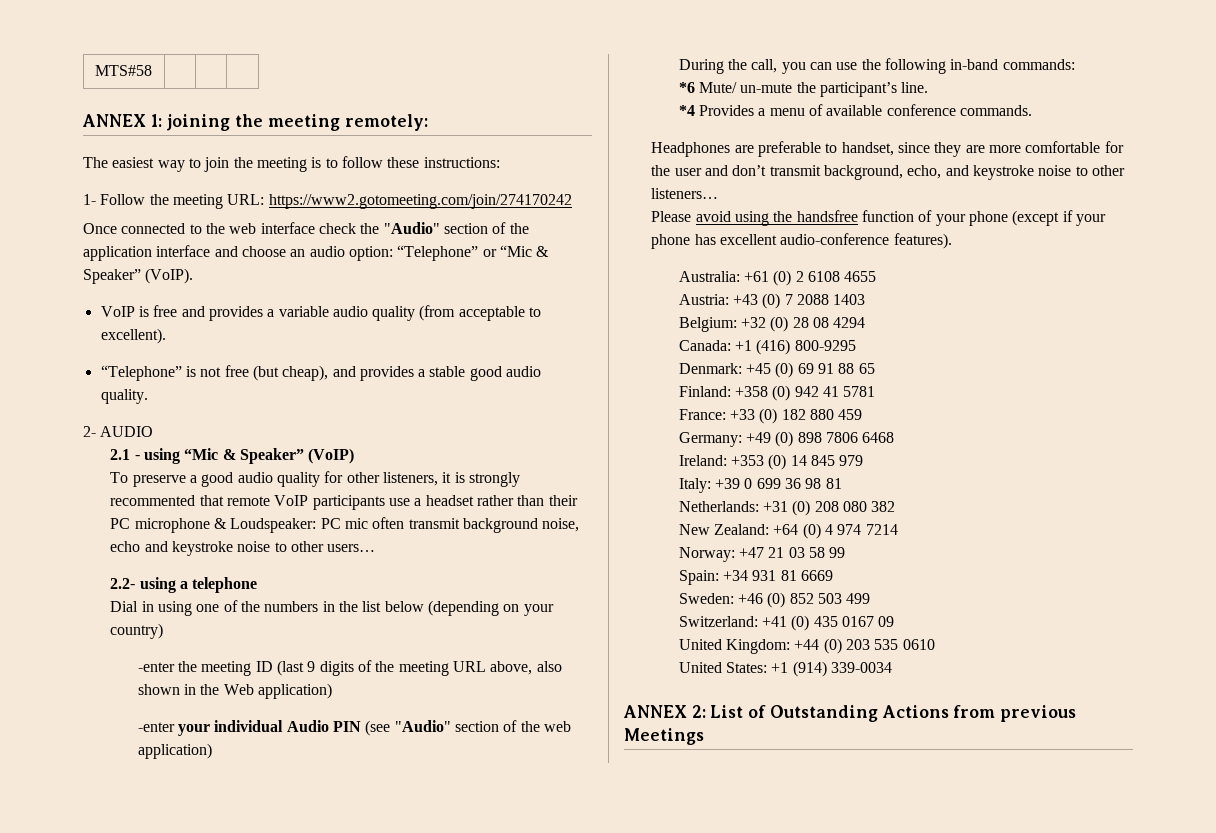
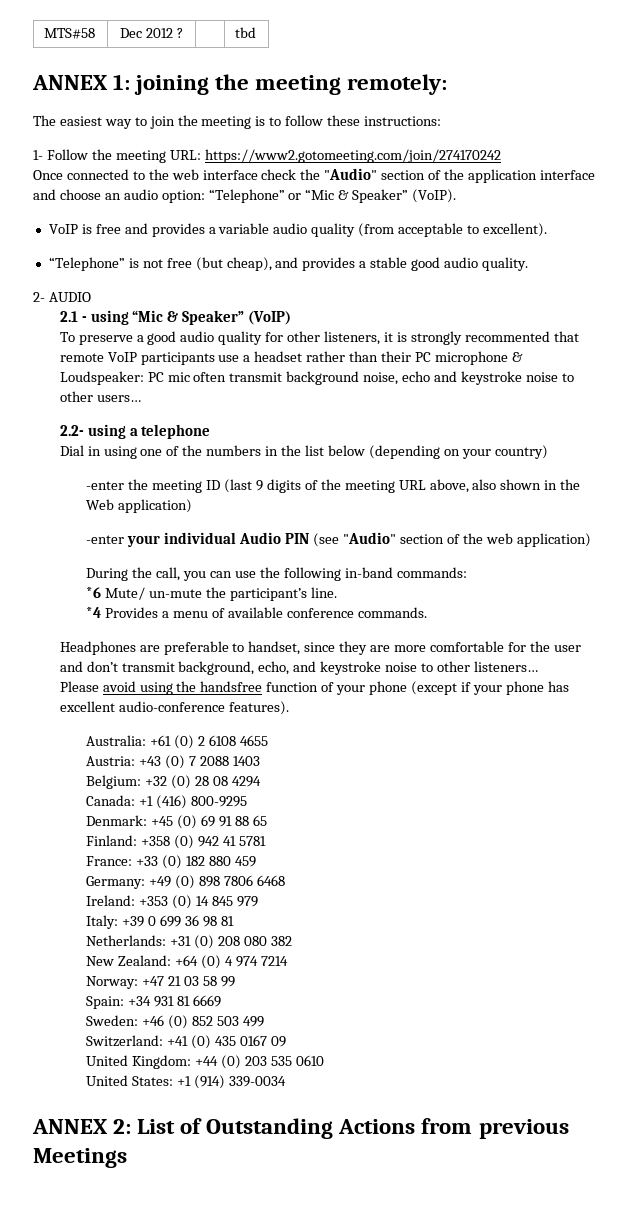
(152, 70) | | -> [120,28,183,38] [235,27,257,38] Dec 2012 ? | | tbd

